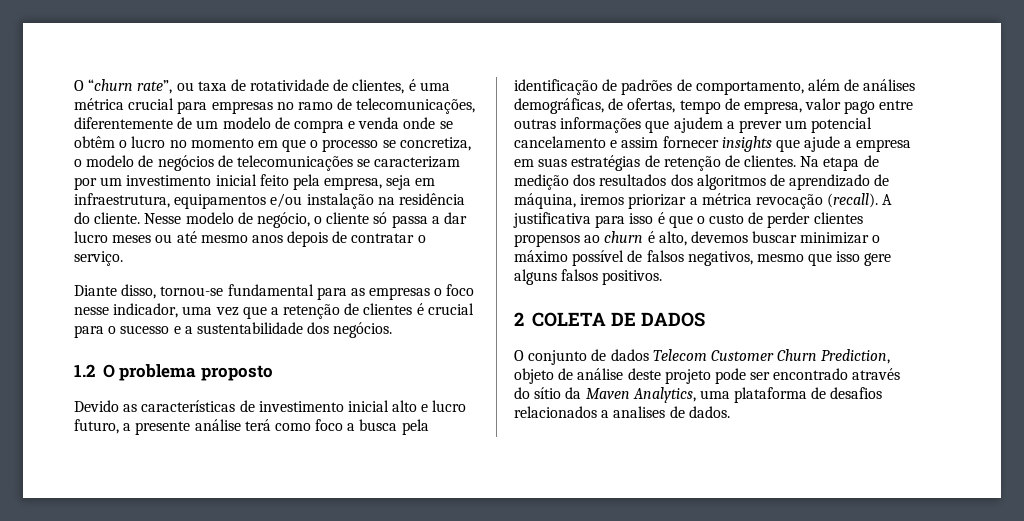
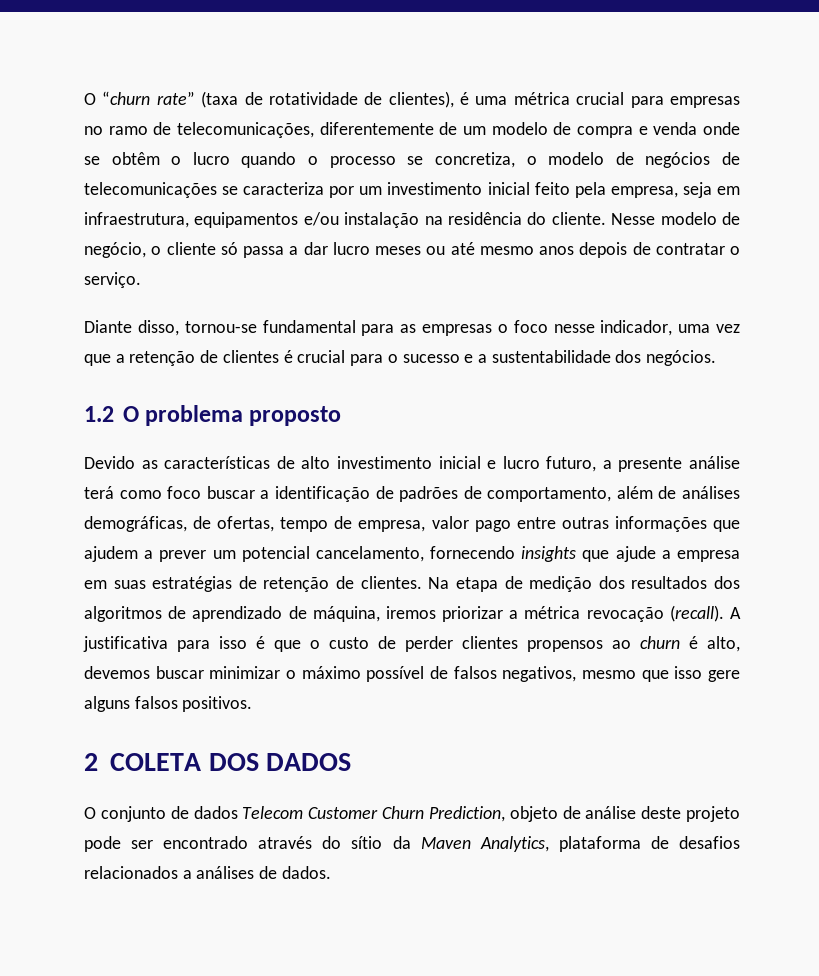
[137,80,227,94] rate”, ou taxa -> [156,91,239,108] rate” (taxa
[352,79,405,94] clientes, -> [388,91,454,108] clientes),
[169,138,307,152] no momento em que -> [241,152,297,168] quando
[374,156,461,168] caracterizam -> [243,182,325,195] caracteriza
[258,400,418,412] investimento inicial alto -> [301,456,481,469] alto investimento inicial
[347,419,429,435] a busca pela -> [206,486,270,499] buscar a
[514,136,719,148] cancelamento e assim fornecer -> [315,546,516,562] cancelamento, fornecendo
[610,312,636,326] DE -> [208,753,259,771] DOS
[699,390,730,399] uma -> (549, 844) none
[613,406,666,418] analises -> [196,866,255,879] análises

